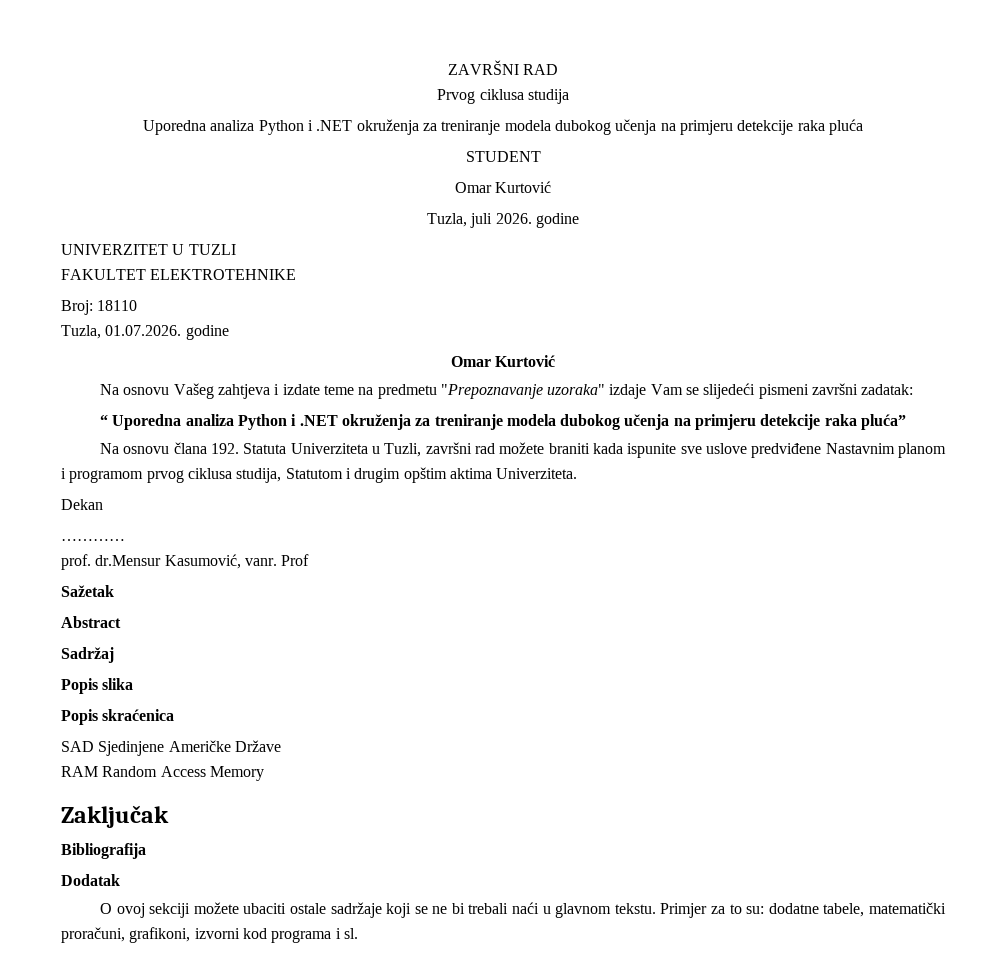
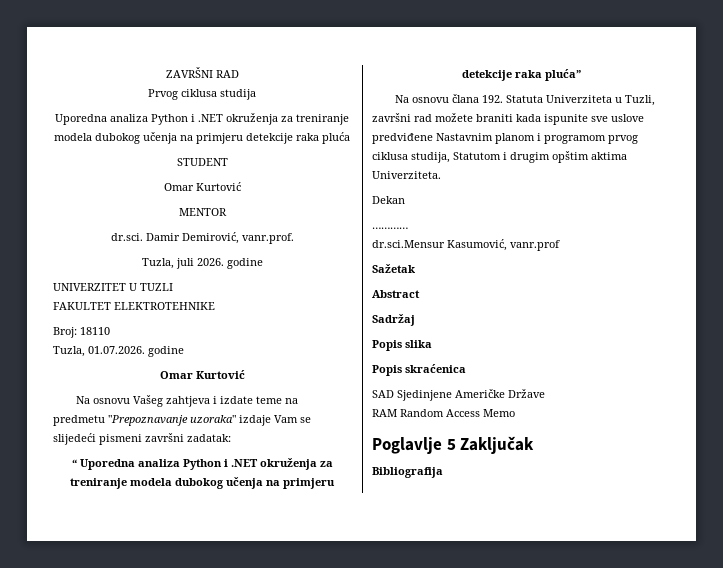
(552, 187) none -> [178,208,227,216] [110,232,294,244] // MENTOR // dr.sci. Damir Demirović, vanr.prof.
[61,554,310,570] prof. dr.Mensur Kasumović, vanr. Prof -> [372,239,560,251] dr.sci.Mensur Kasumović, vanr.prof
[209,766,264,781] Memory // -> [483,409,515,417] [372,437,456,454] Memo // Poglavlje 5
[61,874,120,886] [99,902,946,918] [61,927,358,943] // Dodatak // O ovoj sekciji možete ubaciti ostale sadržaje koji se ne bi trebali naći u glavnom tekstu. Primjer za to su: dodatne tabele, matematički proračuni, grafikoni, izvorni kod programa i sl. -> (443, 472) none

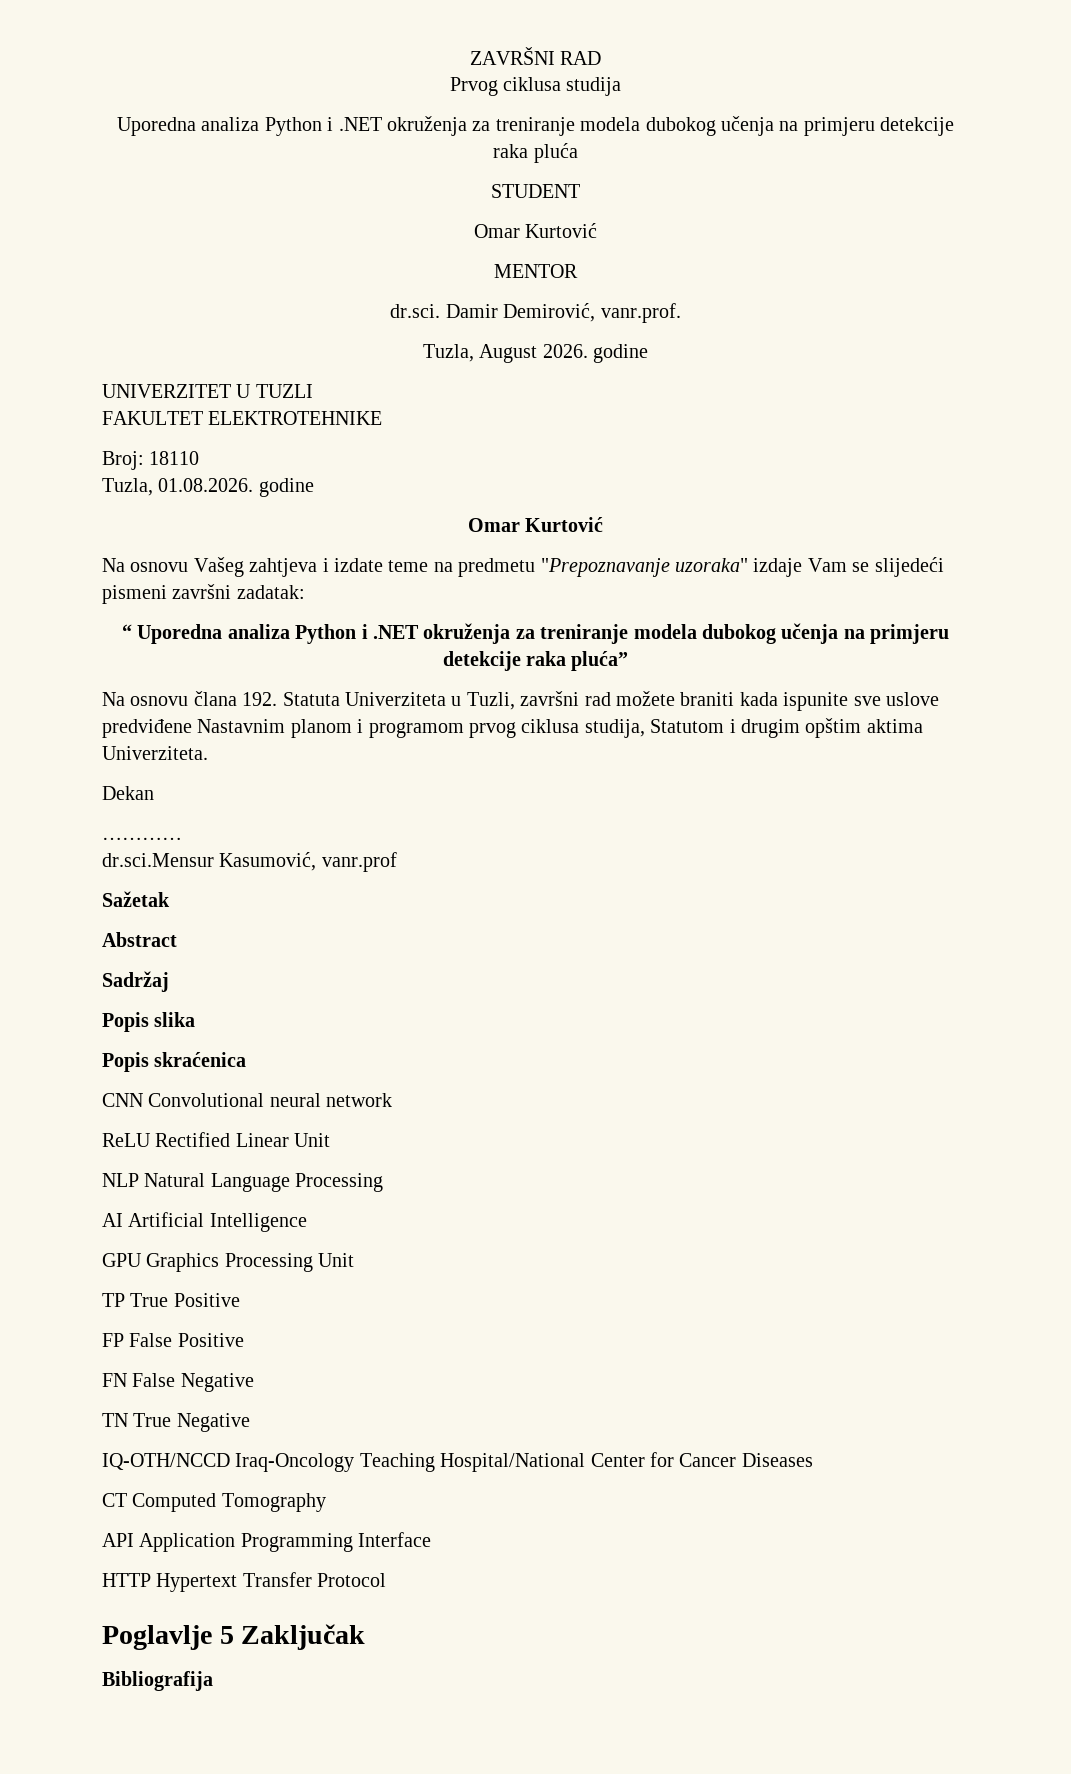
[175,258,194,269] juli -> [479,344,538,363] August
[88,346,145,354] 01.07.2026. -> [158,478,254,492] 01.08.2026.
[372,389,545,401] [372,409,515,417] SAD Sjedinjene Američke Države // RAM Random Access Memo -> [102,1093,393,1107] [102,1132,331,1147] [102,1173,384,1192] [102,1212,307,1232] [102,1253,355,1272] [102,1293,240,1307] [102,1333,244,1347] [102,1373,254,1392] [102,1413,250,1432] [102,1452,813,1472] [102,1493,326,1512] [102,1532,432,1552] [102,1572,387,1592] CNN Convolutional neural network // ReLU Rectified Linear Unit // NLP Natural Language Processing // AI Artificial Intelligence // GPU Graphics Processing Unit // TP True Positive // FP False Positive // FN False Negative // TN True Negative // IQ-OTH/NCCD Iraq-Oncology Teaching Hospital/National Center for Cancer Diseases // CT Computed Tomography // API Application Programming Interface // HTTP Hypertext Transfer Protocol

